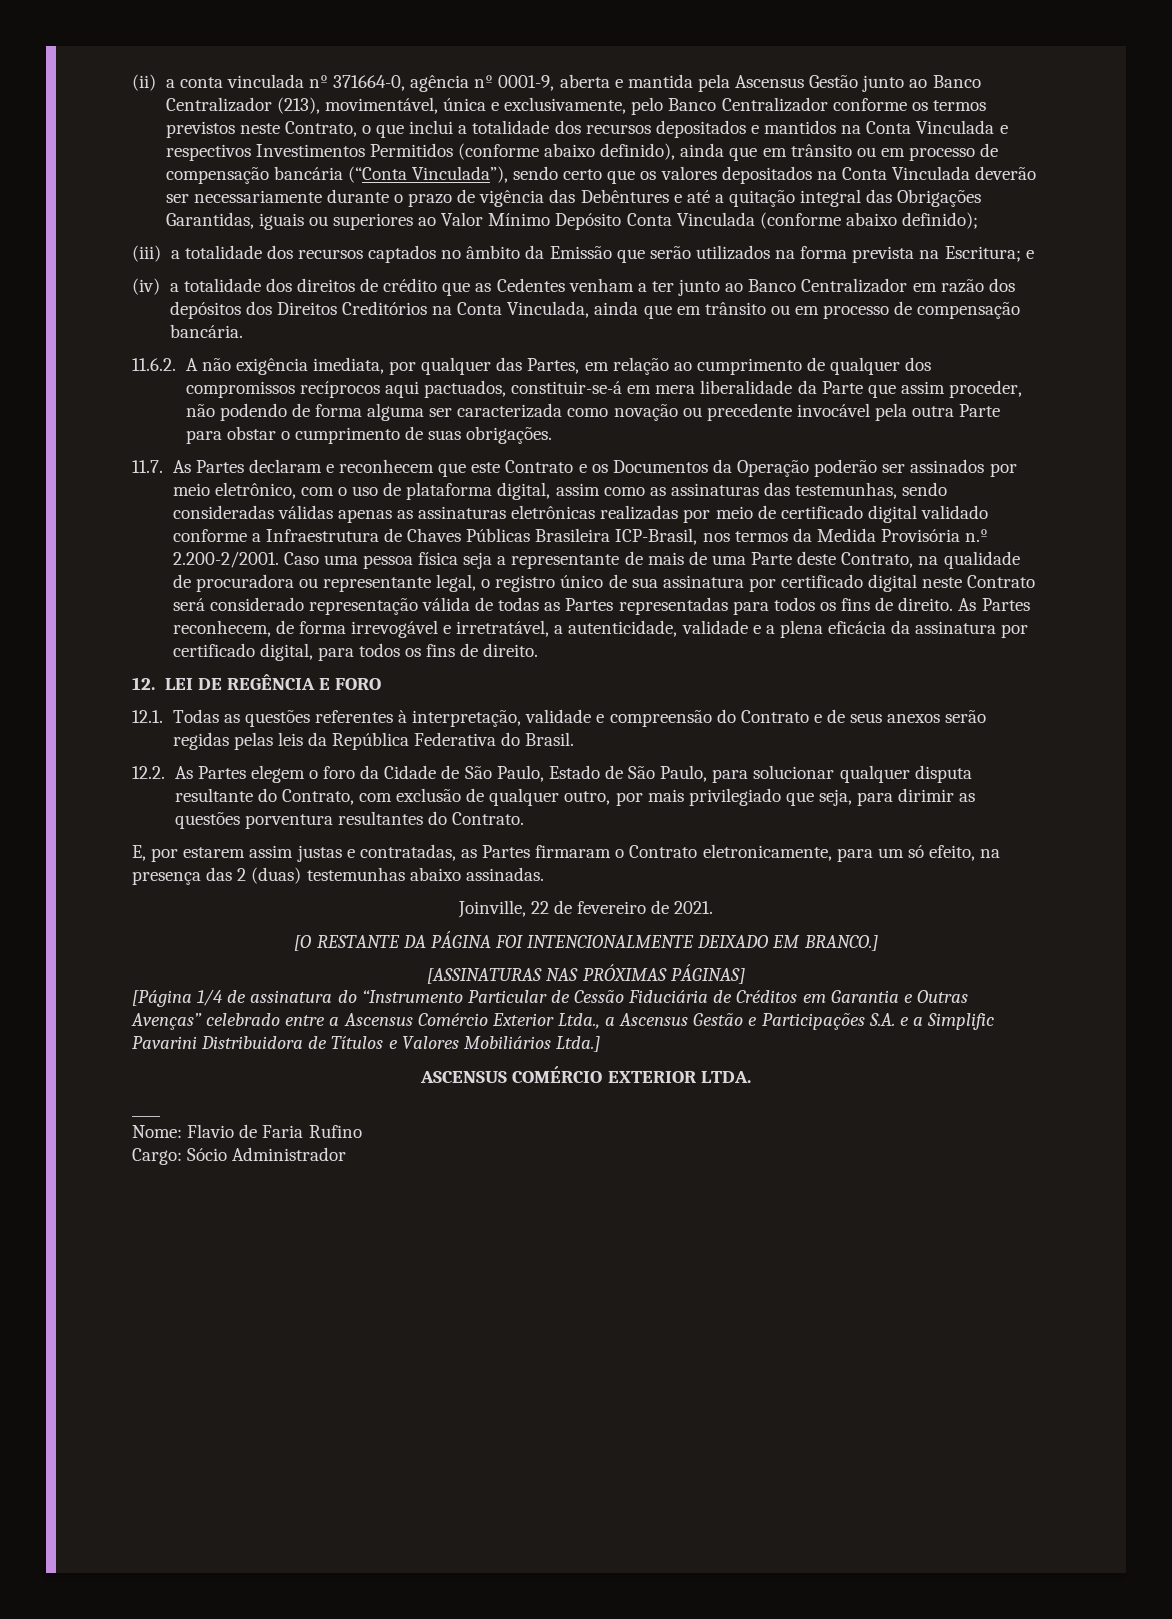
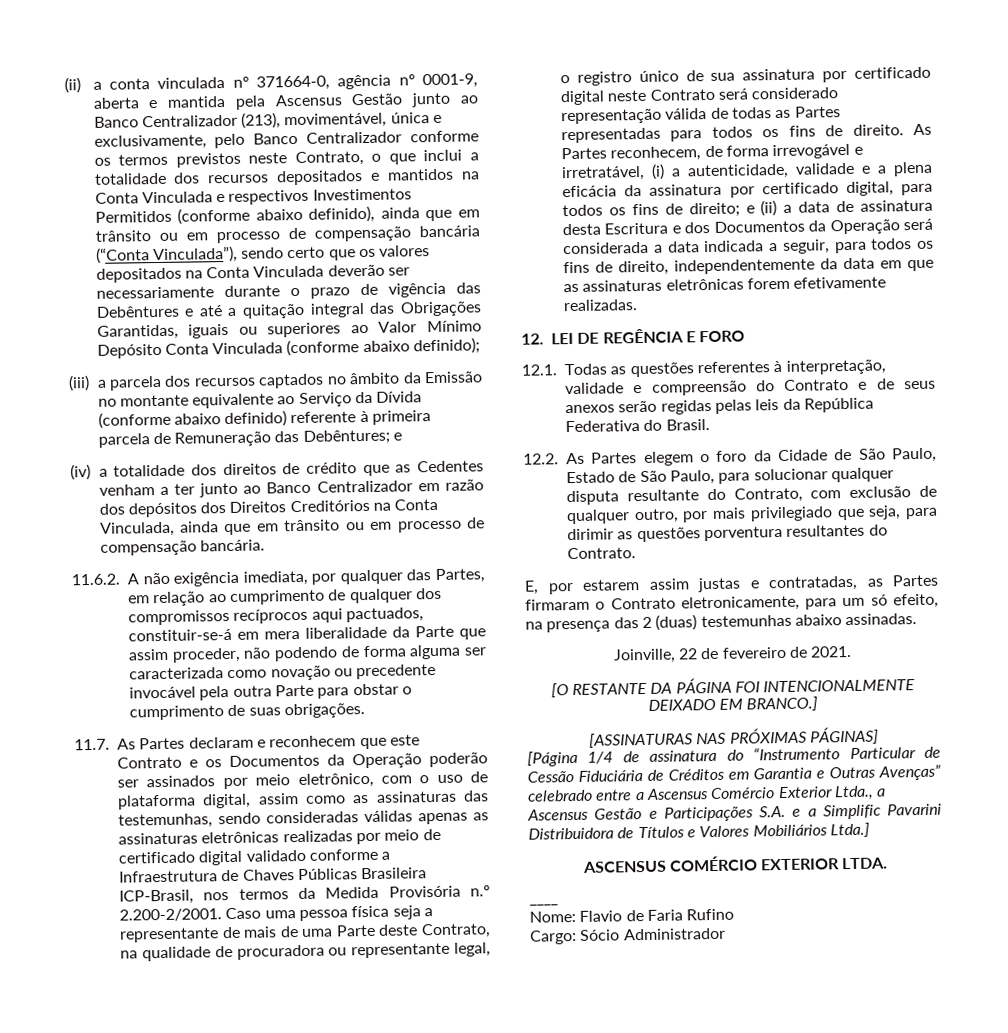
[184,245,262,259] totalidade -> [108,375,162,391] parcela
[616,245,1021,263] que serão utilizados na forma prevista na Escritura; -> [97,391,423,409] [97,410,432,429] [97,429,390,448] no montante equivalente ao Serviço da Dívida (conforme abaixo definido) referente à primeira parcela de Remuneração das Debêntures;
(550, 628) none -> [651,163,665,180] (i)
[483,643,539,657] direito. -> [688,199,933,218] [562,218,933,236] [563,238,934,255] [563,257,934,276] [563,276,887,293] [563,299,638,312] direito; e (ii) a data de assinatura desta Escritura e dos Documentos da Operação será considerada a data indicada a seguir, para todos os fins de direito, independentemente da data em que as assinaturas eletrônicas forem efetivamente realizadas.

